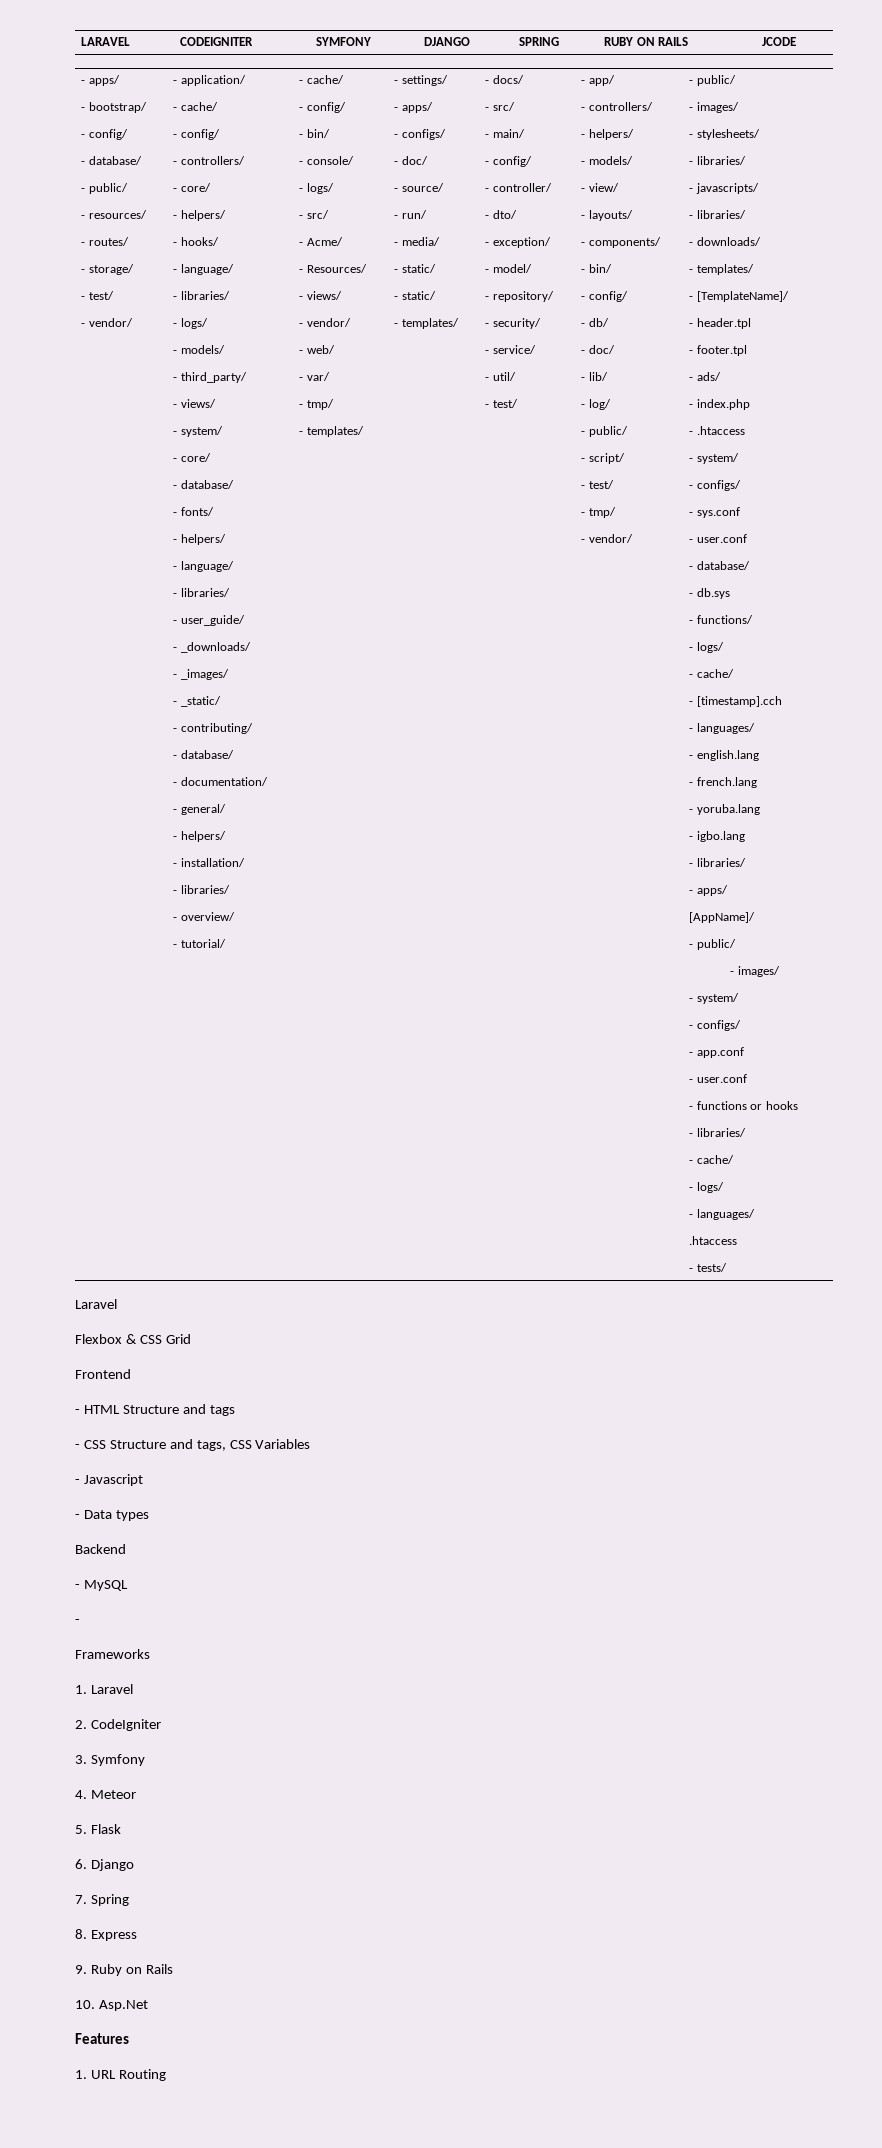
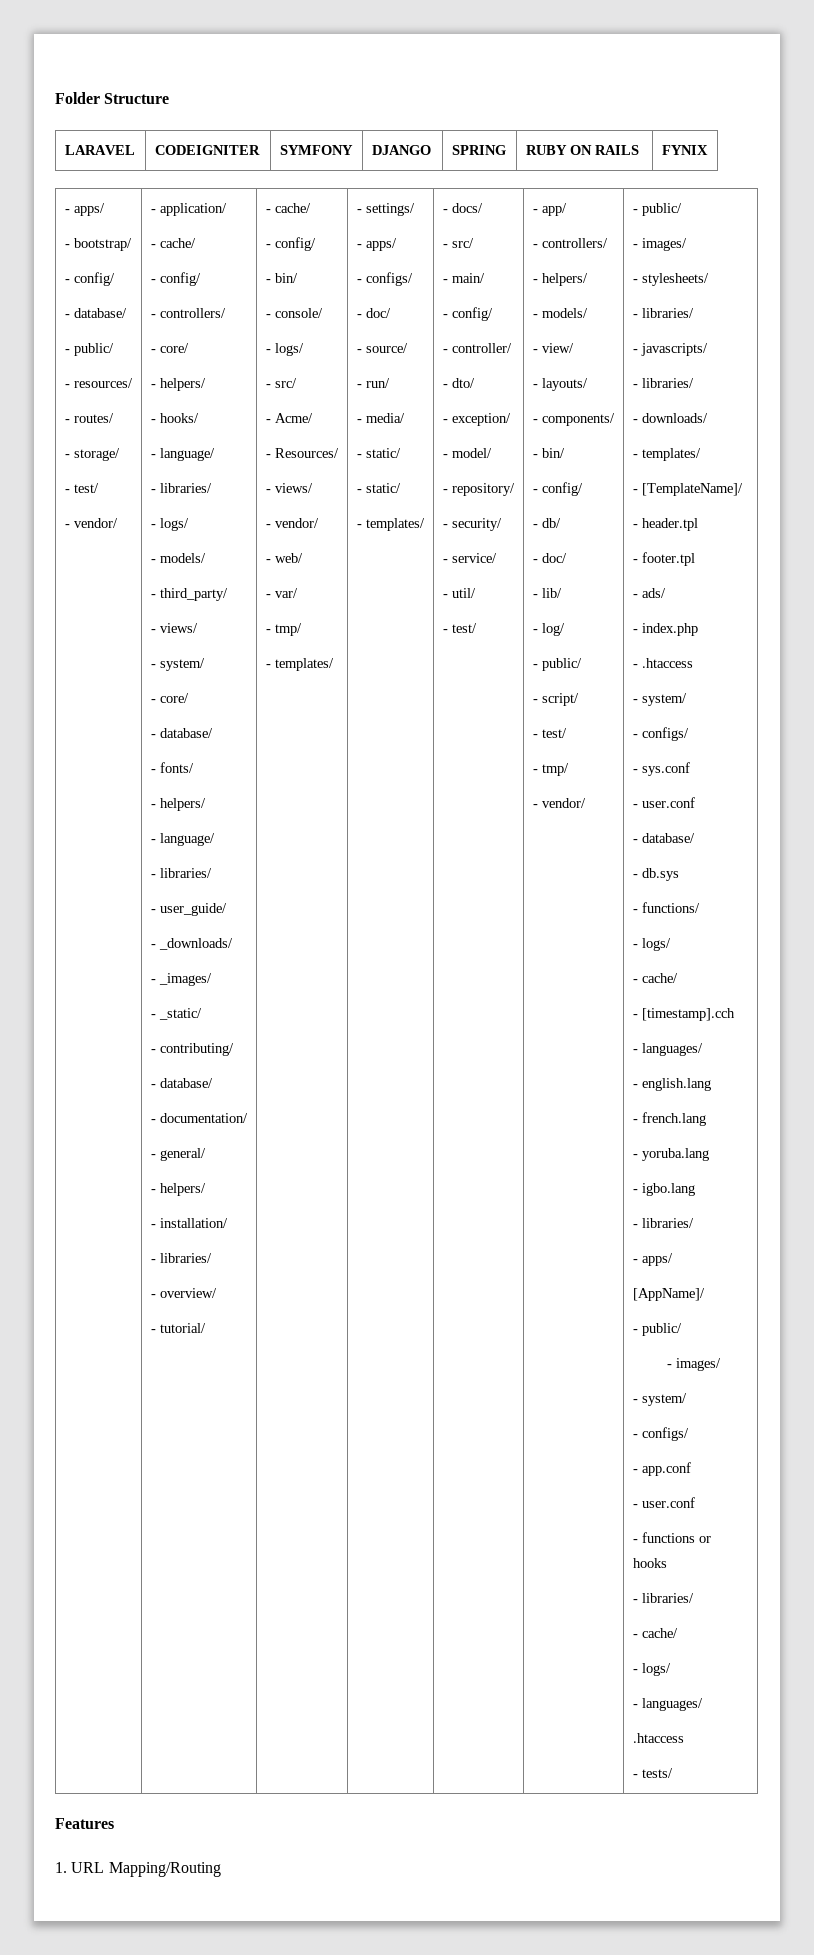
(81, 41) none -> [55,92,170,104] Folder Structure //
[762,37,797,46] JCODE -> [661,145,708,155] FYNIX
[75,1299,117,1309] [75,1334,191,1344] [75,1369,131,1379] [75,1404,235,1416] [75,1439,311,1451] [75,1474,143,1486] [75,1510,149,1521] [75,1544,126,1554] [75,1580,128,1591] [75,1619,80,1624] [75,1649,150,1659] [75,1684,133,1694] [75,1719,161,1731] [75,1754,145,1766] [75,1790,136,1799] [75,1824,121,1834] [75,1859,134,1871] [75,1894,129,1906] [75,1929,137,1941] [75,1964,173,1976] [75,2000,148,2011] // Laravel // Flexbox & CSS Grid // Frontend // - HTML Structure and tags // - CSS Structure and tags, CSS Variables // - Javascript // - Data types // Backend // - MySQL // - // Frameworks // 1. Laravel // 2. CodeIgniter // 3. Symfony // 4. Meteor // 5. Flask // 6. Django // 7. Spring // 8. Express // 9. Ruby on Rails // 10. Asp.Net -> (673, 1773) none
[118,2069,166,2081] Routing -> [108,1862,221,1877] Mapping/Routing

